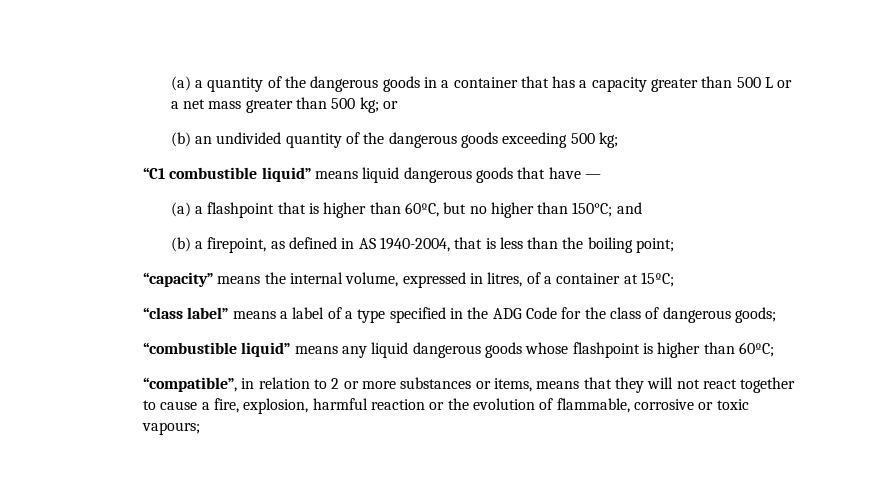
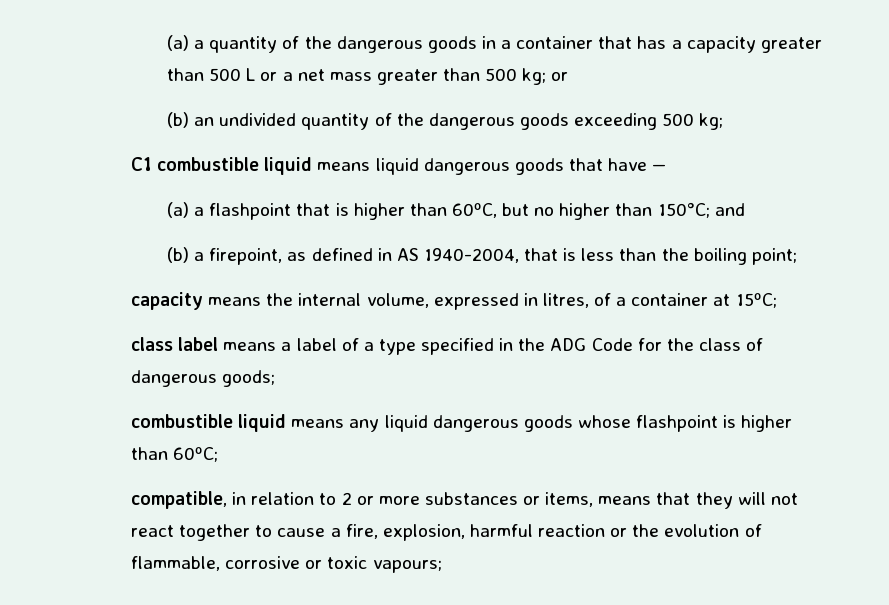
[143,167,311,182] “C1 combustible liquid” -> [131,157,313,175] C1 combustible liquid
[143,272,214,287] “capacity” -> [131,292,204,310] capacity
[143,307,229,319] “class label” -> [131,337,219,351] class label
[143,342,291,357] “combustible liquid” -> [131,414,287,432] combustible liquid
[143,377,238,392] “compatible”, -> [131,491,228,509] compatible,

